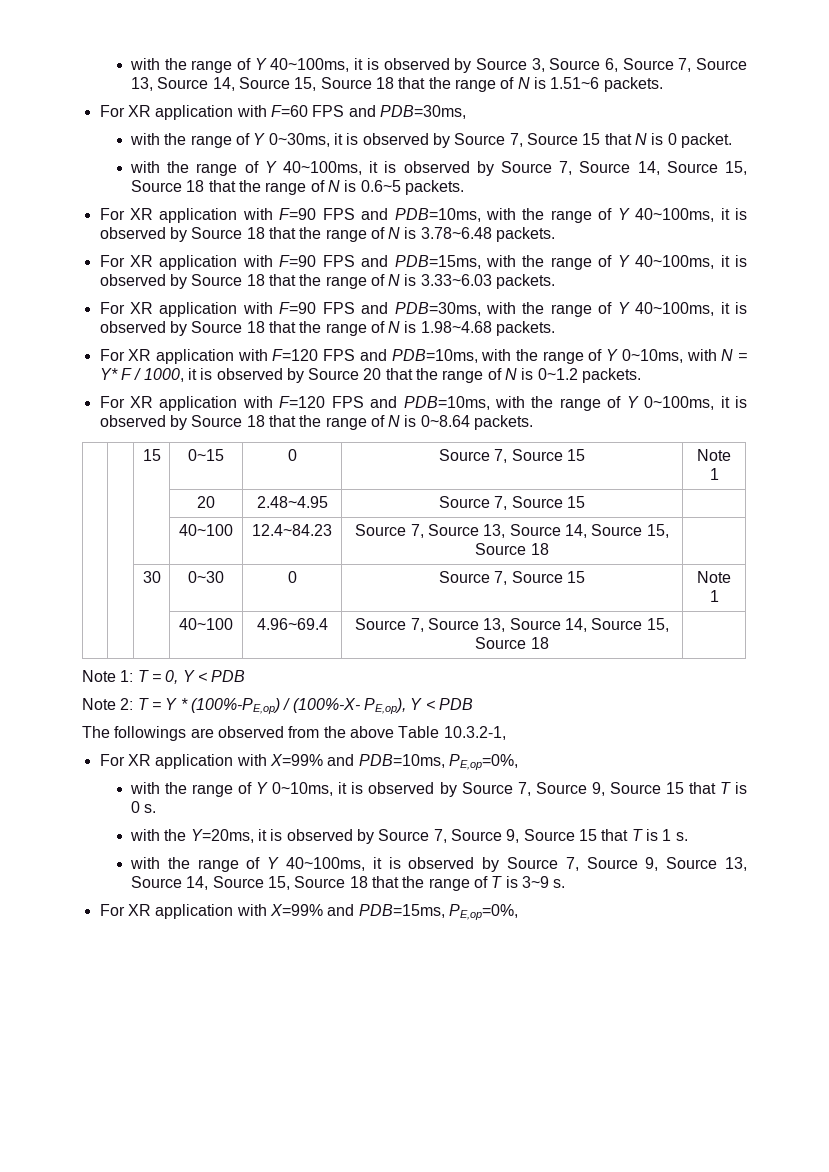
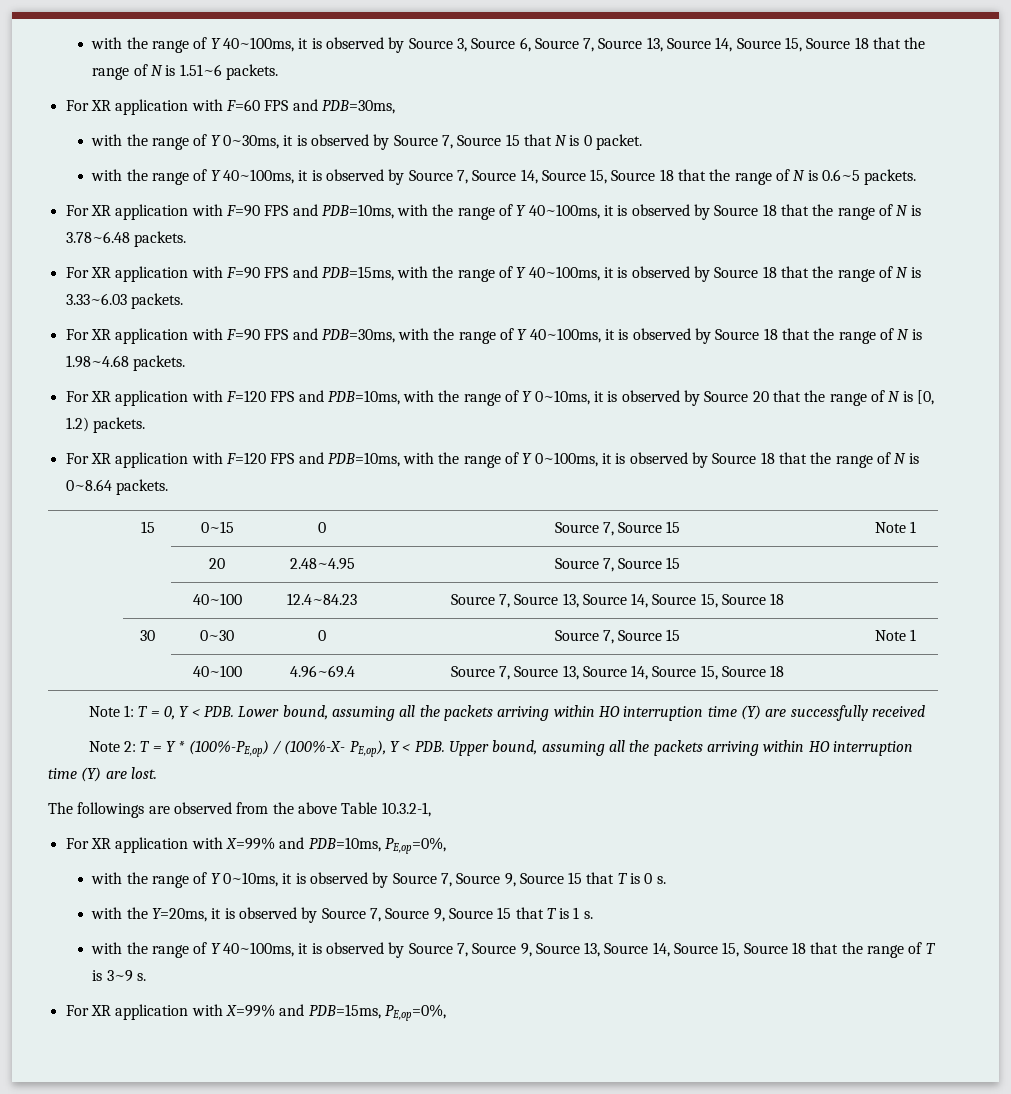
[686,349,747,361] [99,368,184,382] with N = Y* F / 1000, -> (590, 397) none
[537,368,578,380] 0~1.2 -> [916,390,934,405] [65,417,89,432] [0, 1.2)
[211,670,246,682] PDB -> [204,705,925,721] PDB. Lower bound, assuming all the packets arriving within HO interruption time (Y) are successfully received
[438,698,473,710] PDB -> [414,740,913,756] [48,767,157,782] PDB. Upper bound, assuming all the packets arriving within HO interruption time (Y) are lost.

